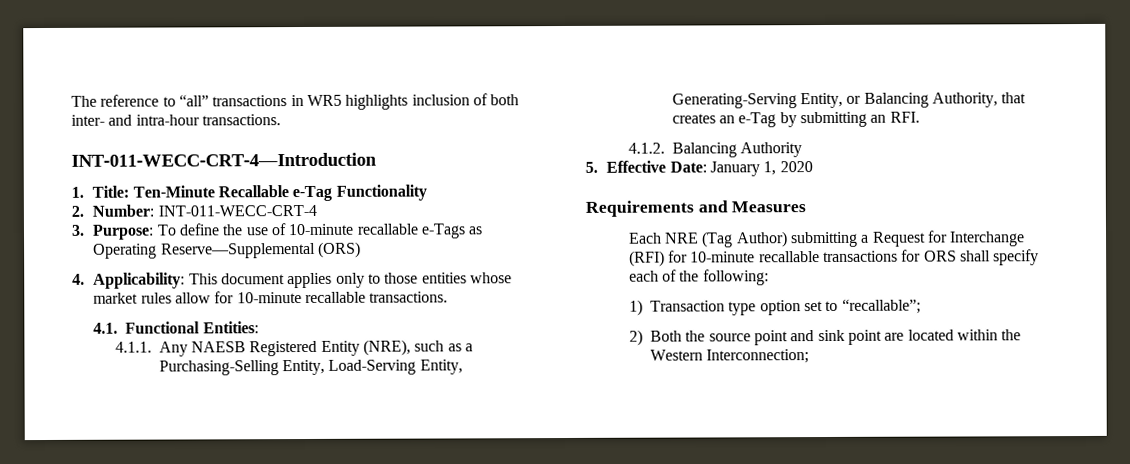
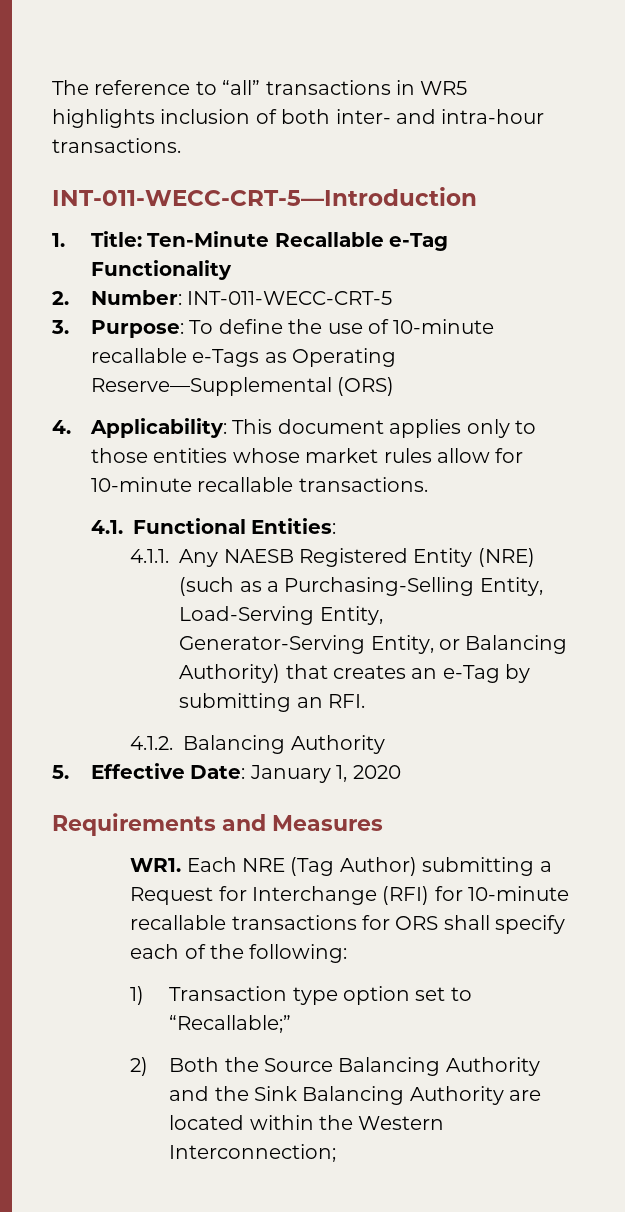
[71,152,377,167] INT-011-WECC-CRT-4—Introduction -> [52,187,477,206] INT-011-WECC-CRT-5—Introduction
[157,204,317,217] INT-011-WECC-CRT-4 -> [187,291,393,305] INT-011-WECC-CRT-5
[362,339,445,356] (NRE), such -> [477,548,535,567] [179,577,235,596] (NRE) (such
[671,93,797,109] Generating-Serving -> [179,635,366,654] Generator-Serving
[931,92,998,108] Authority, -> [179,664,281,683] Authority)
(807, 207) none -> [130,858,182,872] WR1.
[841,298,921,314] “recallable”; -> [169,1015,292,1033] “Recallable;”
[708,329,882,346] source point and sink point -> [263,1057,540,1076] [169,1086,504,1105] Source Balancing Authority and the Sink Balancing Authority

